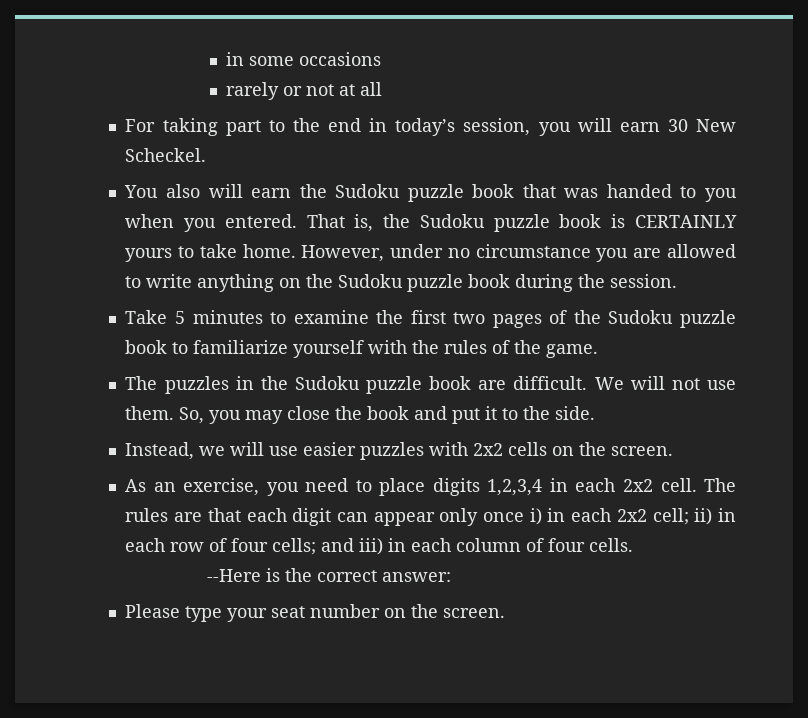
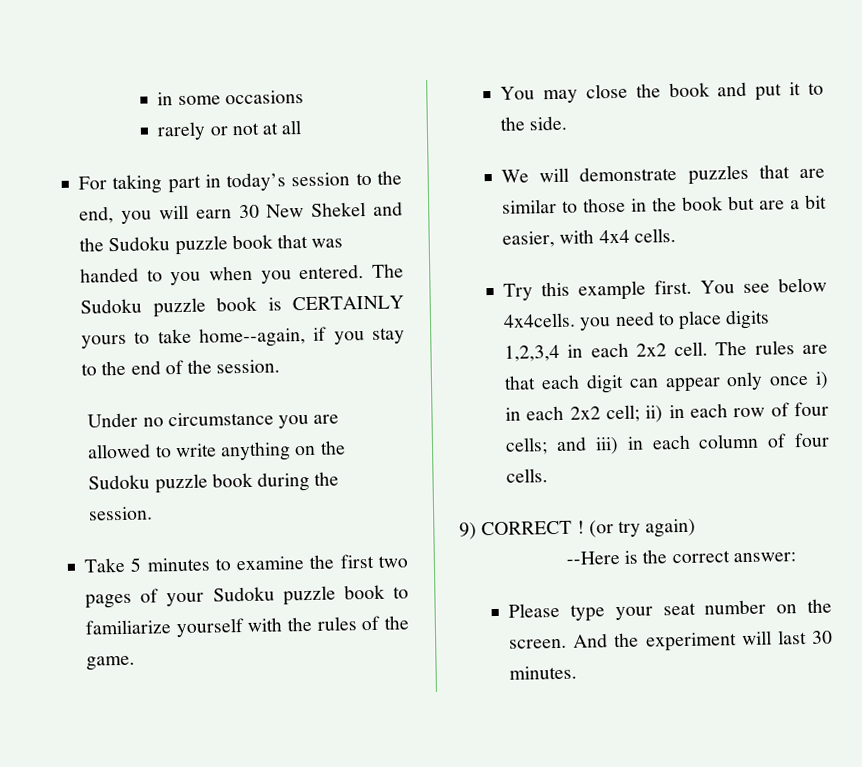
[268,118,531,136] to the end in today’s session, -> [204,170,402,192] [79,206,115,224] in today’s session to the end,
[125,148,207,162] [124,184,292,198] Scheckel. // You also will earn -> [311,201,403,217] Shekel and
[306,214,411,232] That is, the -> [371,263,404,278] The
[242,244,444,262] home. However, under -> [199,326,405,348] [81,359,281,376] [87,412,139,428] home--again, if you stay to the end of the session. // Under
[573,310,601,324] the -> [166,592,205,607] your
[125,376,736,394] [125,406,242,424] The puzzles in the Sudoku puzzle book are difficult. We will not use them. So, you -> [500,86,536,100] You
[125,442,674,460] [125,478,260,496] Instead, we will use easier puzzles with 2x2 cells on the screen. // As an exercise, -> [501,164,825,185] [502,194,827,214] [502,228,676,248] [503,277,827,301] [503,312,577,328] We will demonstrate puzzles that are similar to those in the book but are a bit easier, with 4x4 cells. // Try this example first. You see below 4x4cells.
(634, 545) none -> [459,518,697,540] // 9) CORRECT ! (or try again)
(506, 613) none -> [573,630,833,652] [509,665,578,680] And the experiment will last 30 minutes.

